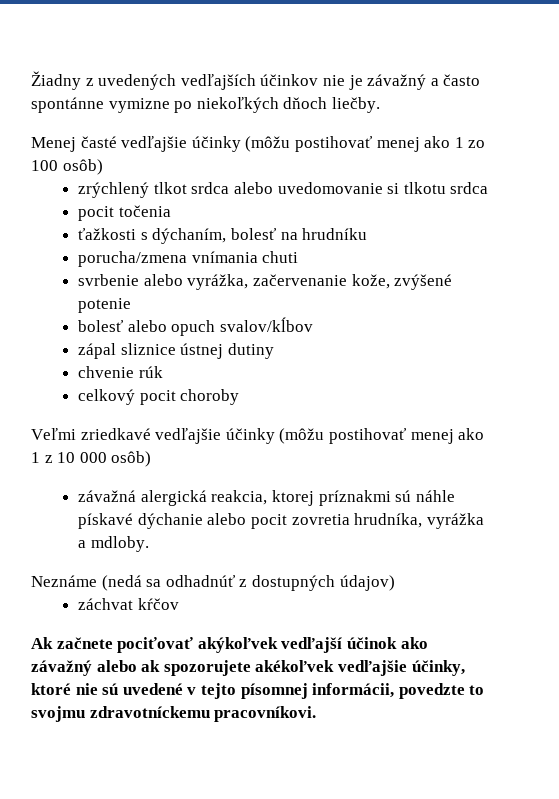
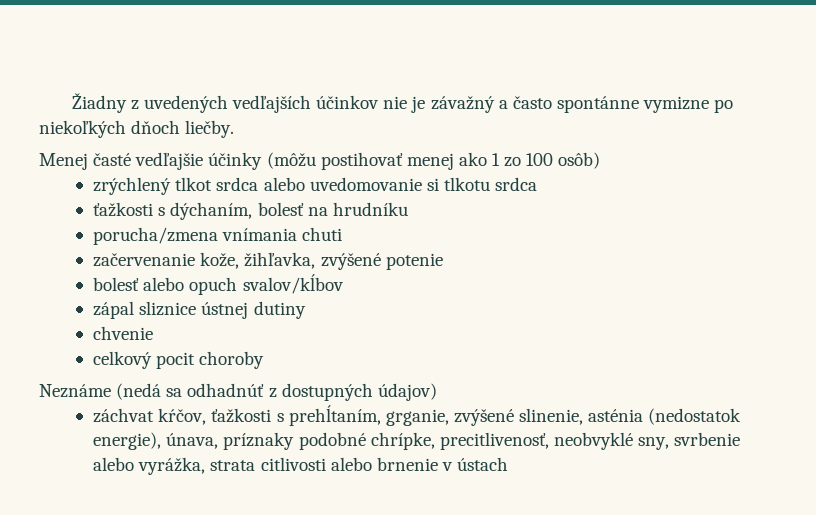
[78,205,171,221] // pocit točenia -> (538, 184) none
[78,274,249,290] svrbenie alebo vyrážka, -> (343, 234) none
(390, 281) none -> [244,252,316,269] žihľavka,
[138,366,163,378] rúk -> (154, 333) none
[31,428,485,444] [31,451,152,467] [78,490,455,506] [78,513,484,529] [78,536,149,552] // Veľmi zriedkavé vedľajšie účinky (môžu postihovať menej ako 1 z 10 000 osôb) // závažná alergická reakcia, ktorej príznakmi sú náhle pískavé dýchanie alebo pocit zovretia hrudníka, vyrážka a mdloby. -> (265, 360) none
[137,598,179,610] [31,637,428,653] [31,660,465,676] [31,683,485,699] [31,706,317,722] kŕčov // Ak začnete pociťovať akýkoľvek vedľajší účinok ako závažný alebo ak spozorujete akékoľvek vedľajšie účinky, ktoré nie sú uvedené v tejto písomnej informácii, povedzte to svojmu zdravotníckemu pracovníkovi. -> [158,405,742,426] [93,432,741,450] [93,457,509,475] kŕčov, ťažkosti s prehĺtaním, grganie, zvýšené slinenie, asténia (nedostatok energie), únava, príznaky podobné chrípke, precitlivenosť, neobvyklé sny, svrbenie alebo vyrážka, strata citlivosti alebo brnenie v ústach

